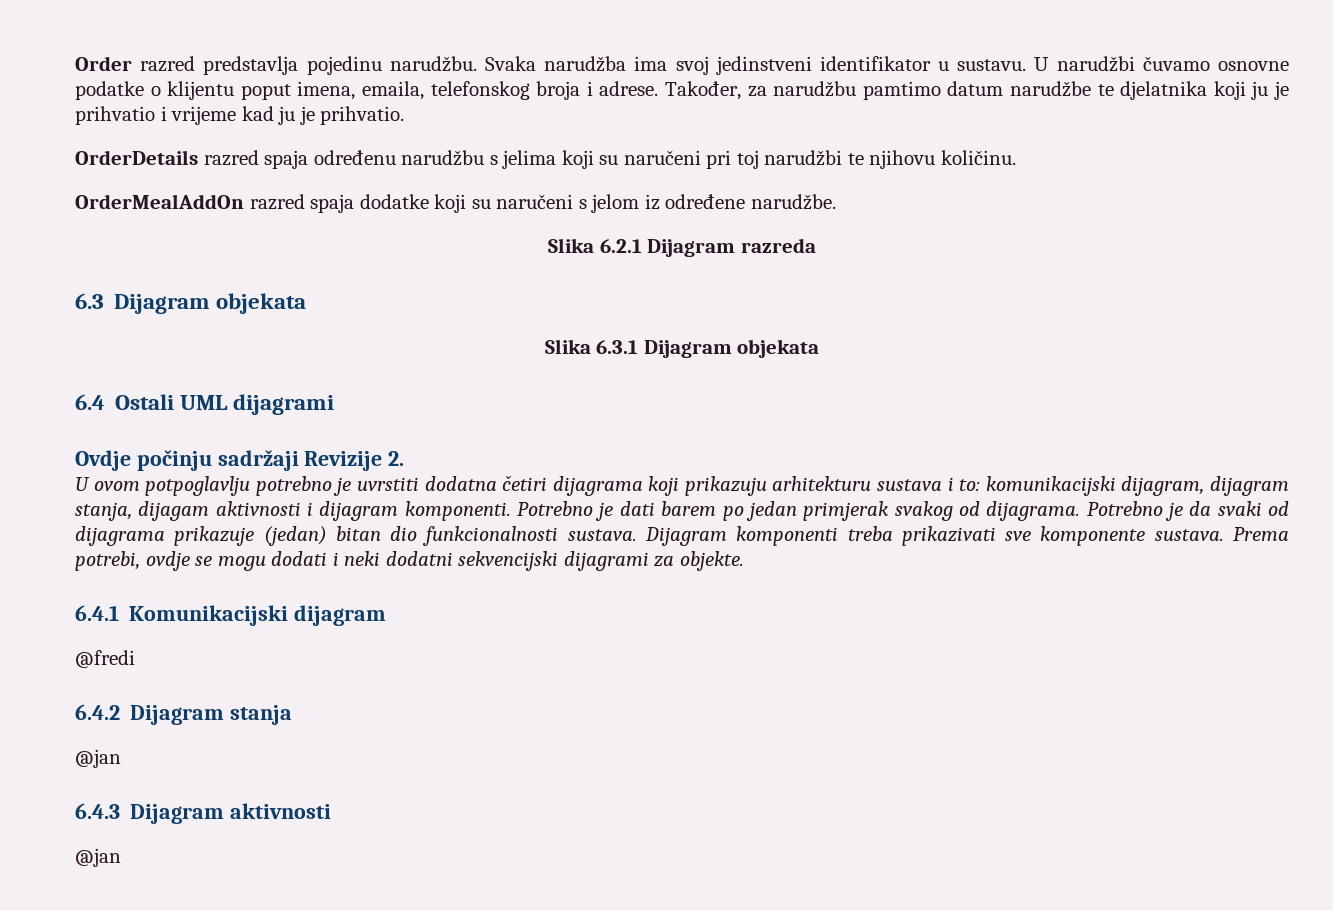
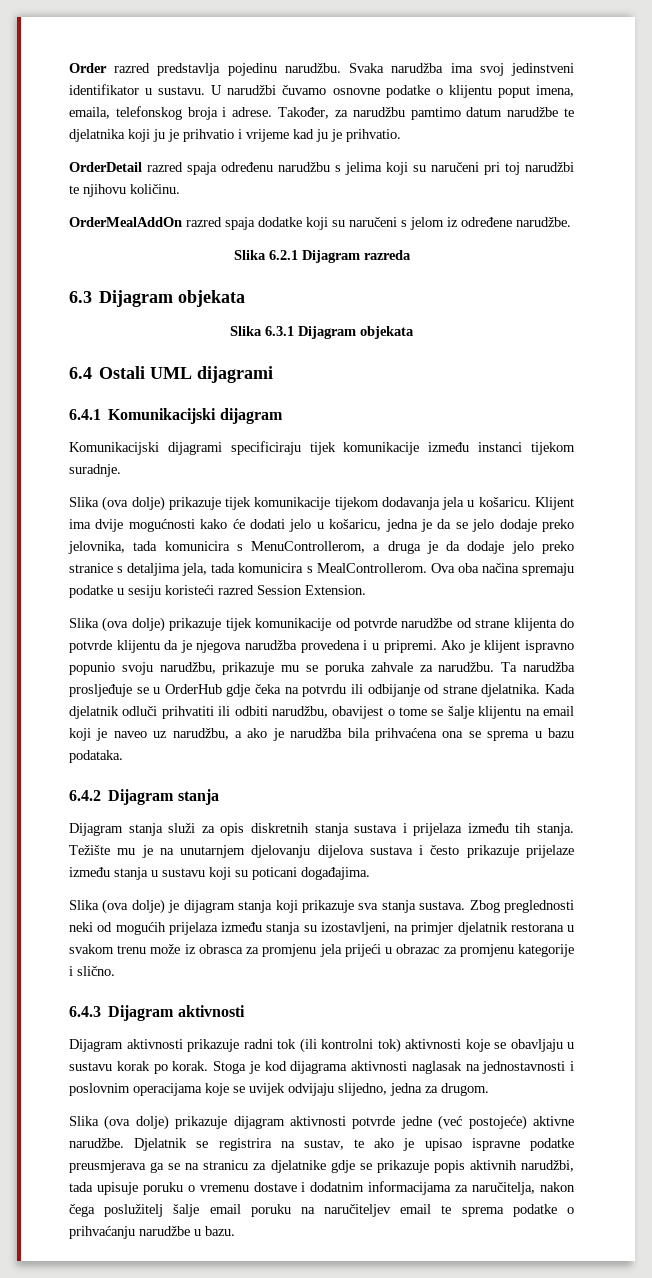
[75,150,198,165] OrderDetails -> [69,162,142,172] OrderDetail
[75,450,405,471] [75,475,1289,496] [75,501,1289,521] [75,526,1289,546] [75,551,744,571] [75,605,387,626] [75,650,135,668] [75,704,293,725] [75,749,121,768] [75,803,332,824] [75,848,121,867] Ovdje počinju sadržaji Revizije 2. // U ovom potpoglavlju potrebno je uvrstiti dodatna četiri dijagrama koji prikazuju arhitekturu sustava i to: komunikacijski dijagram, dijagram stanja, dijagam aktivnosti i dijagram komponenti. Potrebno je dati barem po jedan primjerak svakog od dijagrama. Potrebno je da svaki od dijagrama prikazuje (jedan) bitan dio funkcionalnosti sustava. Dijagram komponenti treba prikazivati sve komponente sustava. Prema potrebi, ovdje se mogu dodati i neki dodatni sekvencijski dijagrami za objekte. // 6.4.1 Komunikacijski dijagram // @fredi // 6.4.2 Dijagram stanja // @jan // 6.4.3 Dijagram aktivnosti // @jan -> [69,408,283,424] [69,441,575,455] [69,464,121,477] [69,496,574,511] [69,519,574,532] [68,541,574,554] [69,563,574,576] [69,585,366,598] [69,617,575,632] [69,640,575,653] [69,662,575,675] [69,684,576,697] [69,706,574,719] [69,728,574,741] [69,750,123,763] [69,789,219,805] [69,823,574,836] [69,845,574,858] [69,867,370,880] [69,899,574,914] [69,922,574,935] [69,944,574,957] [69,966,115,976] [69,1005,245,1021] [69,1038,574,1053] [69,1061,574,1074] [69,1083,489,1096] [69,1115,574,1130] [69,1138,574,1151] [69,1160,574,1173] [69,1181,576,1195] [69,1204,574,1217] [69,1226,235,1239] 6.4.1 Komunikacijski dijagram // Komunikacijski dijagrami specificiraju tijek komunikacije između instanci tijekom suradnje. // Slika (ova dolje) prikazuje tijek komunikacije tijekom dodavanja jela u košaricu. Klijent ima dvije mogućnosti kako će dodati jelo u košaricu, jedna je da se jelo dodaje preko jelovnika, tada komunicira s MenuControllerom, a druga je da dodaje jelo preko stranice s detaljima jela, tada komunicira s MealControllerom. Ova oba načina spremaju podatke u sesiju koristeći razred Session Extension. // Slika (ova dolje) prikazuje tijek komunikacije od potvrde narudžbe od strane klijenta do potvrde klijentu da je njegova narudžba provedena i u pripremi. Ako je klijent ispravno popunio svoju narudžbu, prikazuje mu se poruka zahvale za narudžbu. Ta narudžba prosljeđuje se u OrderHub gdje čeka na potvrdu ili odbijanje od strane djelatnika. Kada djelatnik odluči prihvatiti ili odbiti narudžbu, obavijest o tome se šalje klijentu na email koji je naveo uz narudžbu, a ako je narudžba bila prihvaćena ona se sprema u bazu podataka. // 6.4.2 Dijagram stanja // Dijagram stanja služi za opis diskretnih stanja sustava i prijelaza između tih stanja. Težište mu je na unutarnjem djelovanju dijelova sustava i često prikazuje prijelaze između stanja u sustavu koji su poticani događajima. // Slika (ova dolje) je dijagram stanja koji prikazuje sva stanja sustava. Zbog preglednosti neki od mogućih prijelaza između stanja su izostavljeni, na primjer djelatnik restorana u svakom trenu može iz obrasca za promjenu jela prijeći u obrazac za promjenu kategorije i slično. // 6.4.3 Dijagram aktivnosti // Dijagram aktivnosti prikazuje radni tok (ili kontrolni tok) aktivnosti koje se obavljaju u sustavu korak po korak. Stoga je kod dijagrama aktivnosti naglasak na jednostavnosti i poslovnim operacijama koje se uvijek odvijaju slijedno, jedna za drugom. // Slika (ova dolje) prikazuje dijagram aktivnosti potvrde jedne (već postojeće) aktivne narudžbe. Djelatnik se registrira na sustav, te ako je upisao ispravne podatke preusmjerava ga se na stranicu za djelatnike gdje se prikazuje popis aktivnih narudžbi, tada upisuje poruku o vremenu dostave i dodatnim informacijama za naručitelja, nakon čega poslužitelj šalje email poruku na naručiteljev email te sprema podatke o prihvaćanju narudžbe u bazu.

